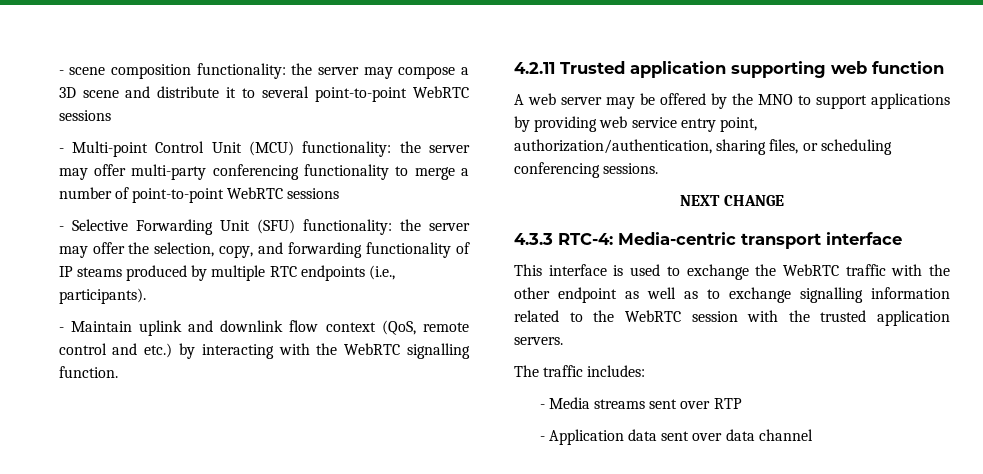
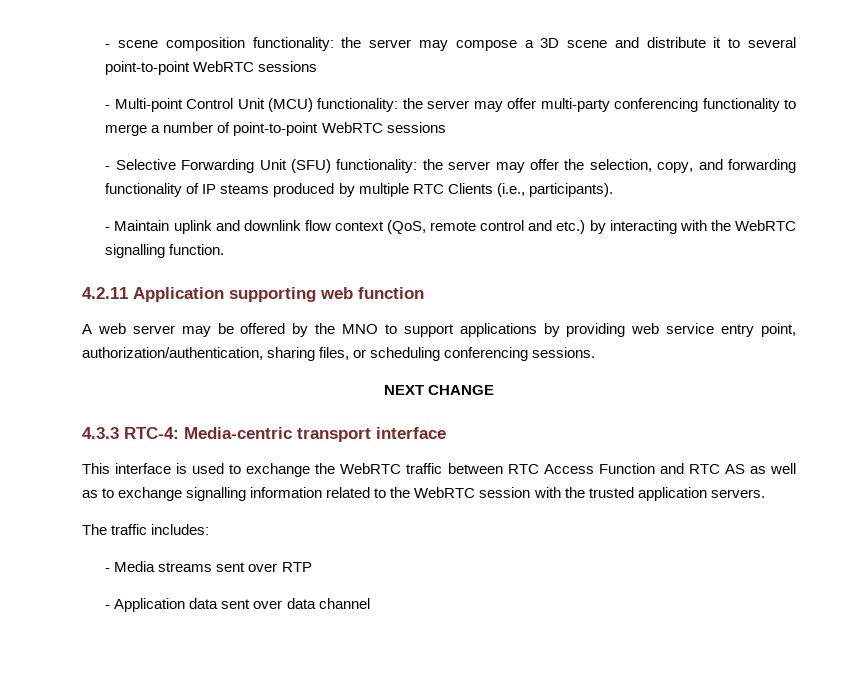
[300,265,365,281] endpoints -> [447,183,493,194] Clients
[560,61,726,78] Trusted application -> [133,287,224,302] Application
[891,264,950,276] [514,287,617,303] with the other endpoint -> [447,463,745,474] between RTC Access Function and RTC AS

